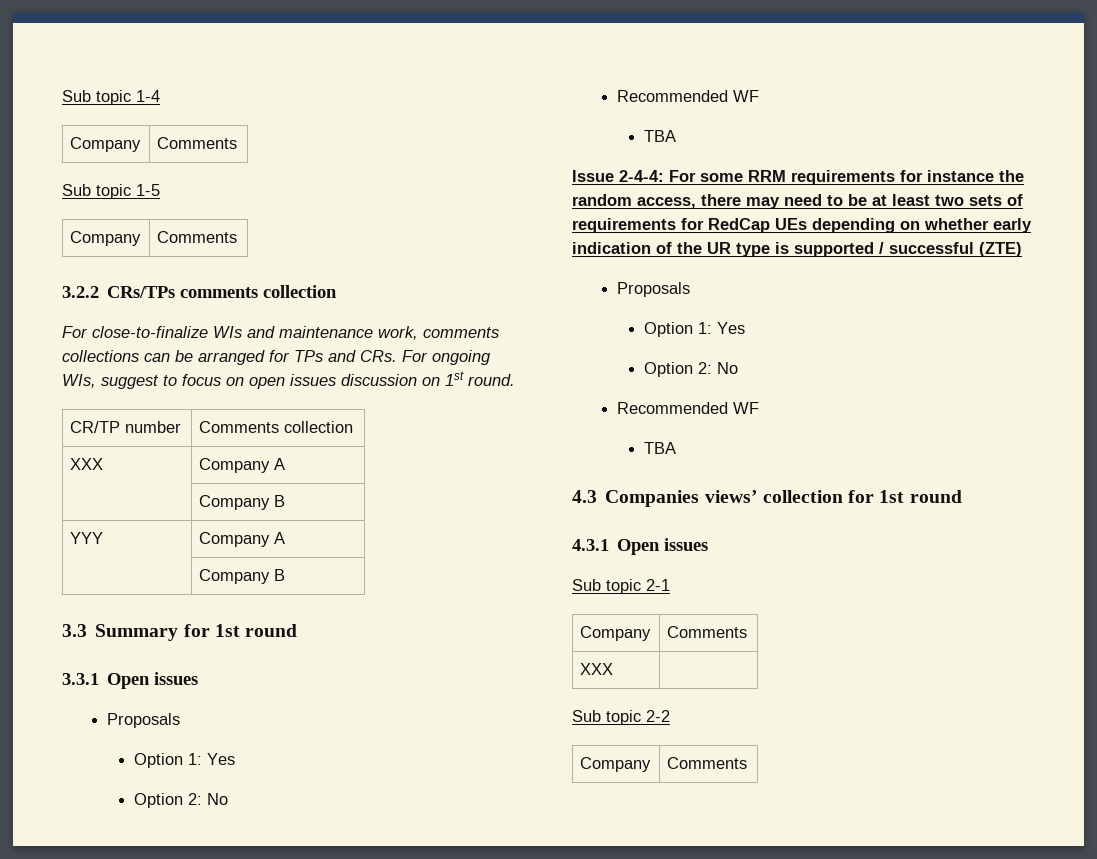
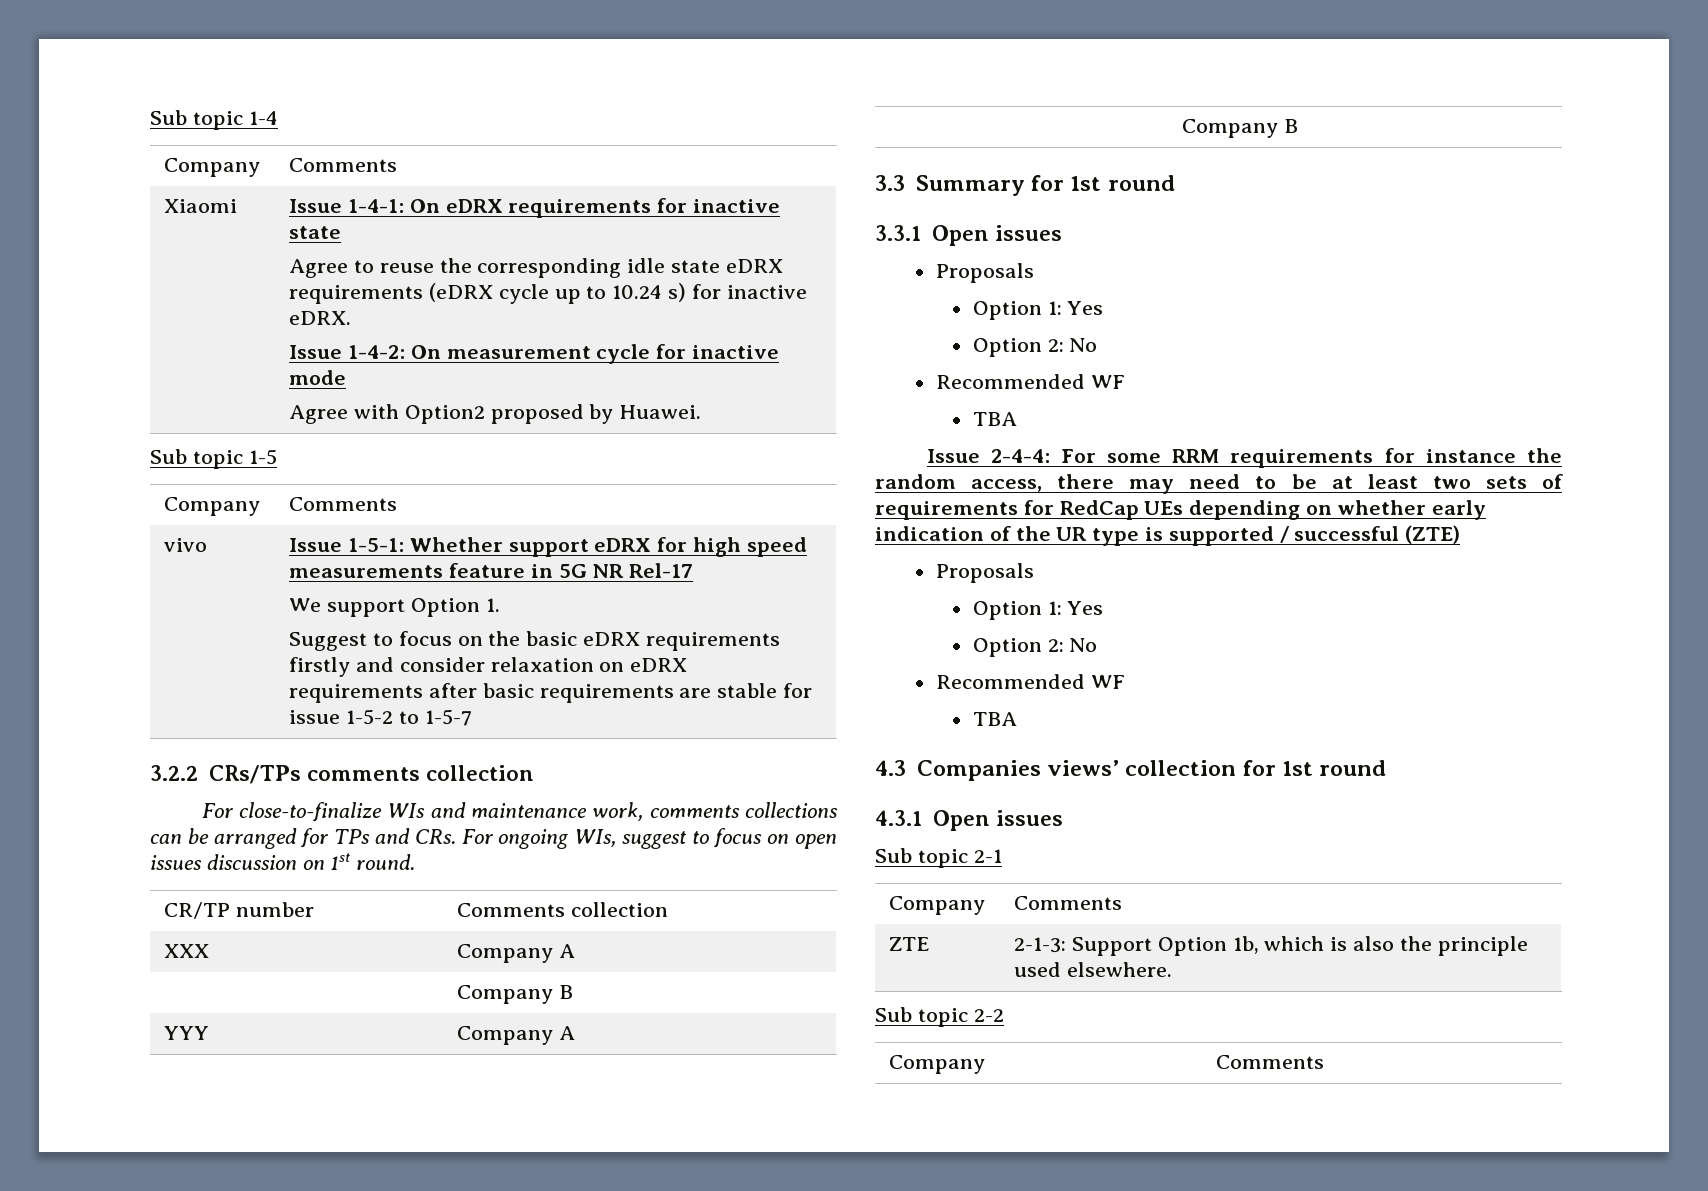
(238, 143) none -> [164,199,238,213] [289,198,781,218] [289,226,342,239] [289,258,783,278] [289,283,807,304] [289,311,352,325] [289,344,780,364] [289,370,347,385] [289,404,702,424] // Xiaomi | Issue 1-4-1: On eDRX requirements for inactive state // Agree to reuse the corresponding idle state eDRX requirements (eDRX cycle up to 10.24 s) for inactive eDRX. // Issue 1-4-2: On measurement cycle for inactive mode // Agree with Option2 proposed by Huawei.
(238, 237) none -> [164,538,208,552] [289,537,807,557] [289,563,694,578] [289,598,500,617] [289,631,780,651] [289,657,688,677] [289,683,813,703] [289,709,472,726] // vivo | Issue 1-5-1: Whether support eDRX for high speed measurements feature in 5G NR Rel-17 // We support Option 1. // Suggest to focus on the basic eDRX requirements firstly and consider relaxation on eDRX requirements after basic requirements are stable for issue 1-5-2 to 1-5-7
[580,663,614,675] XXX | -> [889,937,931,951] [1014,936,1528,956] [1014,962,1173,977] ZTE | 2-1-3: Support Option 1b, which is also the principle used elsewhere.

